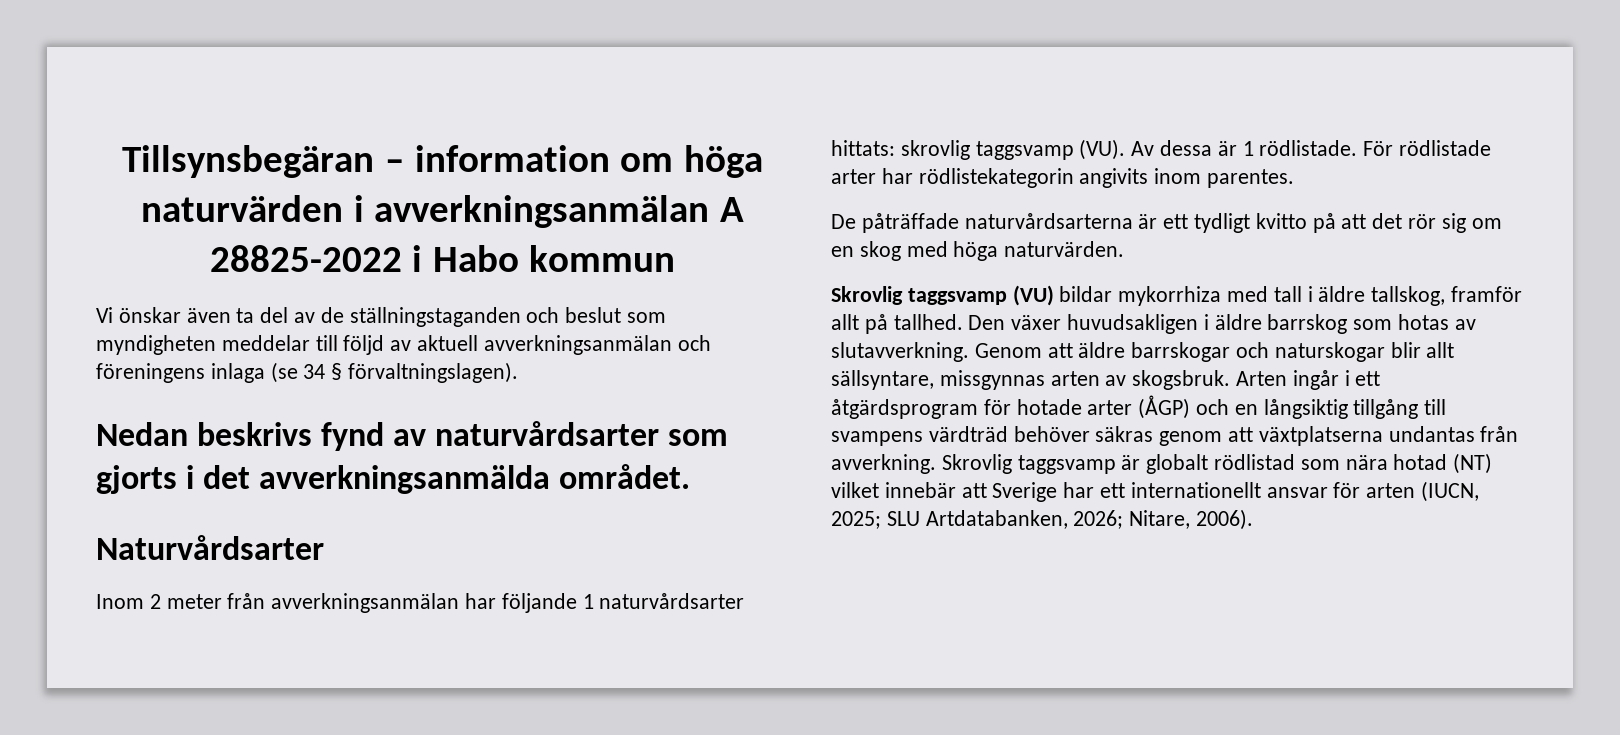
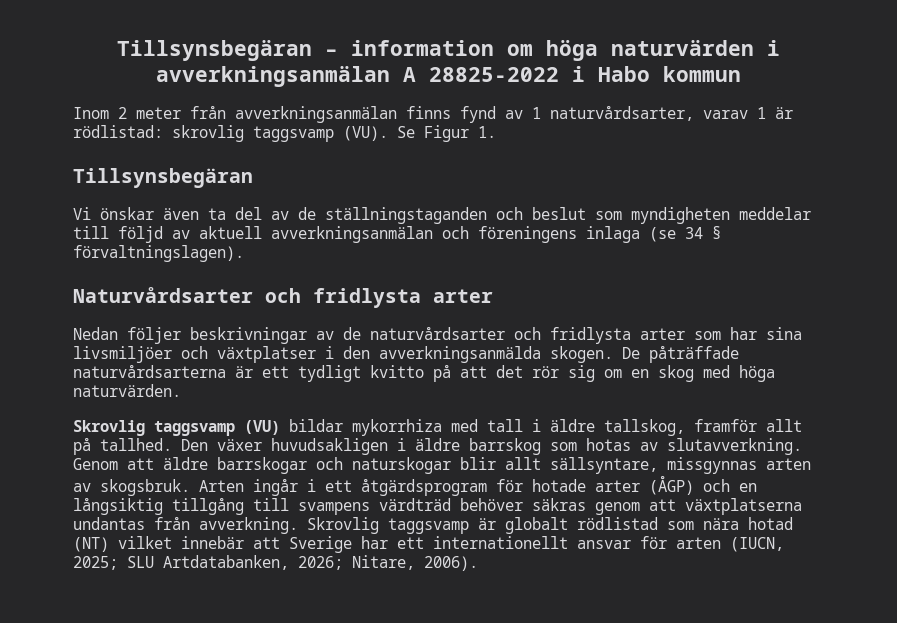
(676, 258) none -> [73,106,793,123] [73,125,496,142] [73,168,253,188] // Inom 2 meter från avverkningsanmälan finns fynd av 1 naturvårdsarter, varav 1 är rödlistad: skrovlig taggsvamp (VU). Se Figur 1. // Tillsynsbegäran
[96,421,729,451] [96,464,691,494] [96,535,324,560] [96,593,745,613] [831,139,1492,160] [831,168,1295,188] Nedan beskrivs fynd av naturvårdsarter som gjorts i det avverkningsanmälda området. // Naturvårdsarter // Inom 2 meter från avverkningsanmälan har följande 1 naturvårdsarter hittats: skrovlig taggsvamp (VU). Av dessa är 1 rödlistade. För rödlistade arter har rödlistekategorin angivits inom parentes. // -> [73,287,493,308] [73,327,802,344] [73,346,613,363] Naturvårdsarter och fridlysta arter // Nedan följer beskrivningar av de naturvårdsarter och fridlysta arter som har sina livsmiljöer och växtplatser i den avverkningsanmälda skogen.

